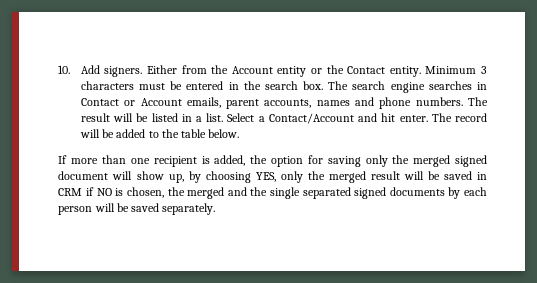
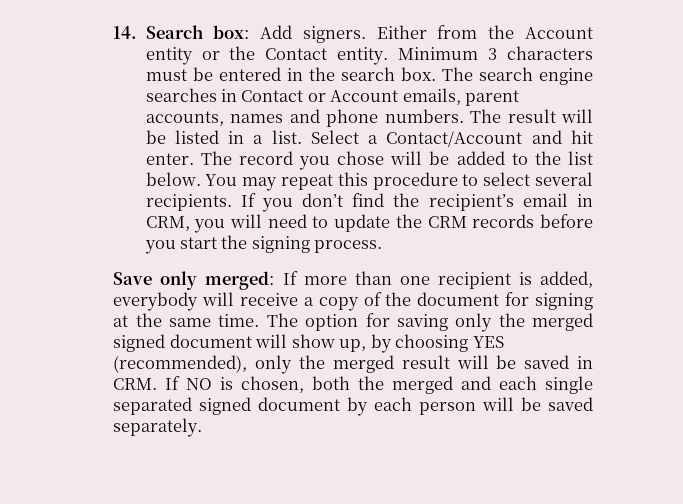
[58,65,71,74] 10. -> [113,25,250,39] 14. Search box:
(487, 117) none -> [299,151,385,170] you chose
[181,129,207,138] table -> [568,151,593,165] list
(240, 133) // -> [205,172,593,191] [145,193,593,212] [145,214,593,233] [144,235,383,254] [113,271,275,290] You may repeat this procedure to select several recipients. If you don’t find the recipient’s email in CRM, you will need to update the CRM records before you start the signing process. // Save only merged:
[250,155,268,164] the -> [113,292,593,311] [113,313,298,327] everybody will receive a copy of the document for signing at the same time. The
[255,172,276,182] YES, -> [472,336,504,348] [113,355,248,373] YES (recommended),
[58,187,95,196] CRM if -> [113,376,181,390] CRM. If
(164, 192) none -> [312,376,351,390] both
[250,187,268,196] the -> [499,376,538,390] each
[389,187,445,196] documents -> [258,397,341,411] document

